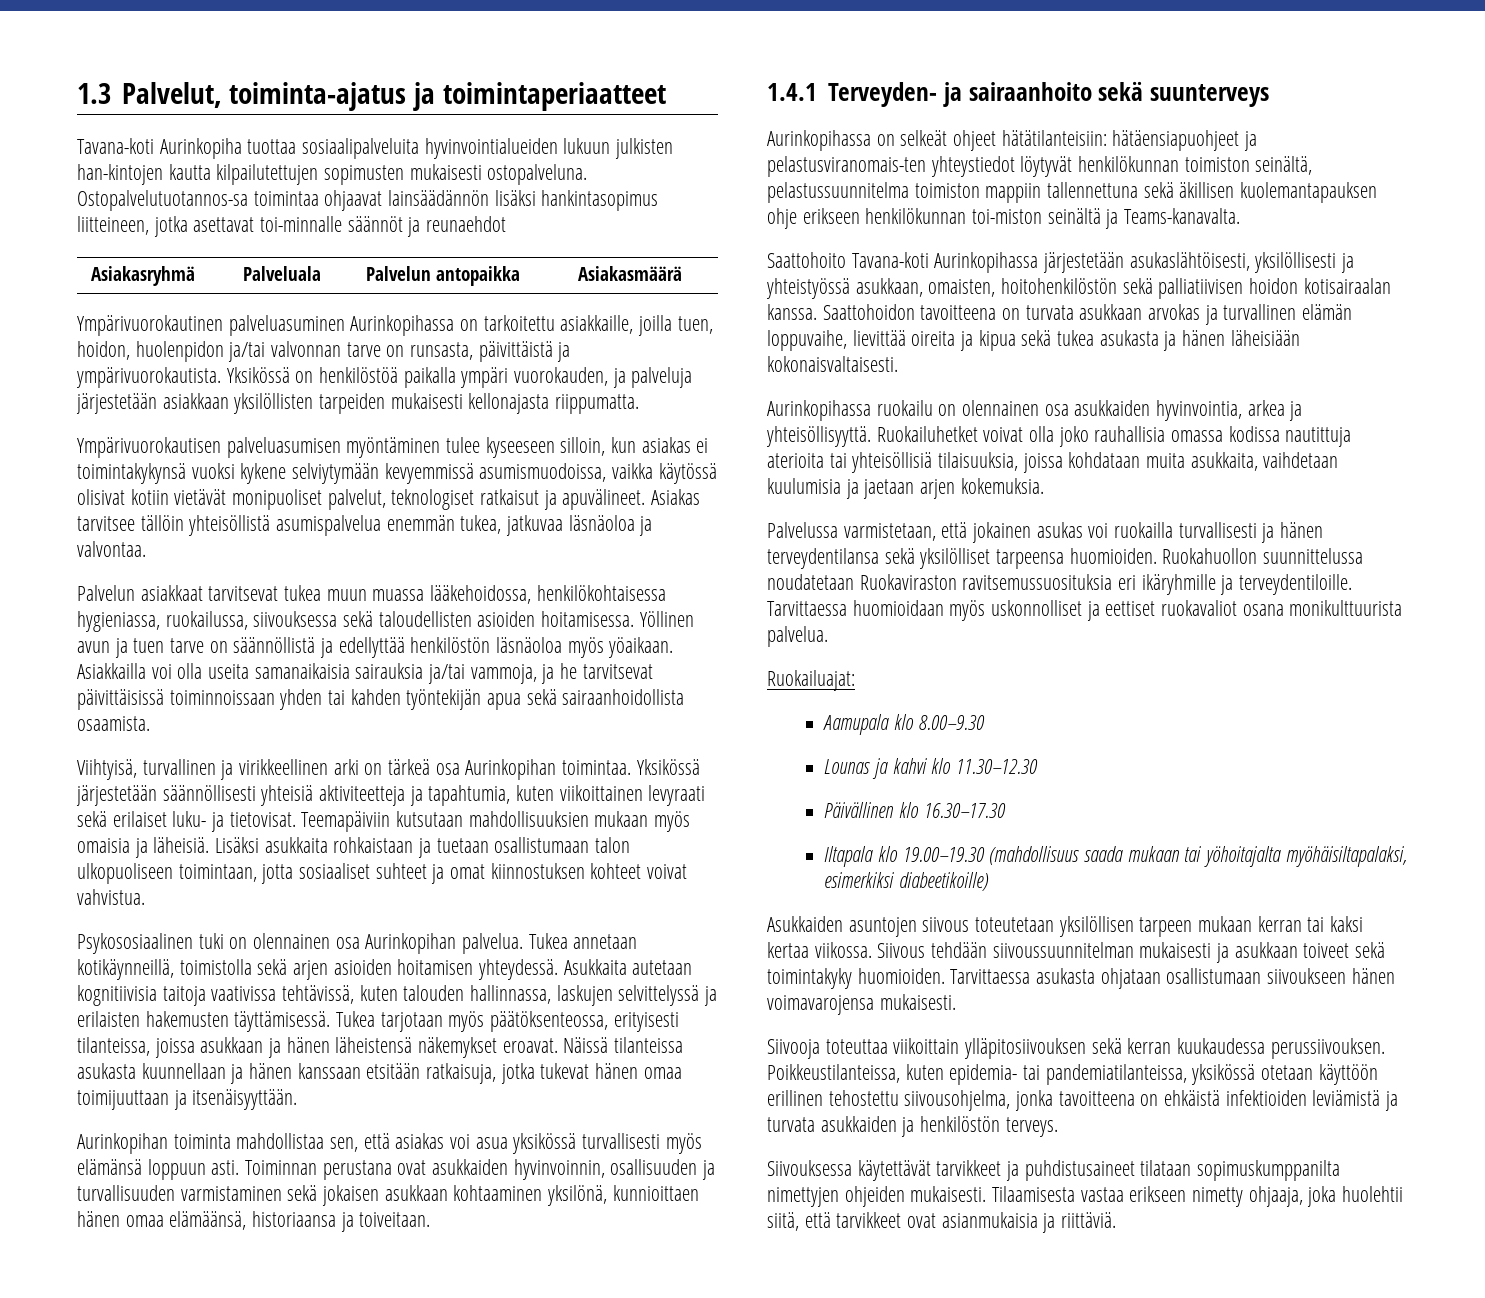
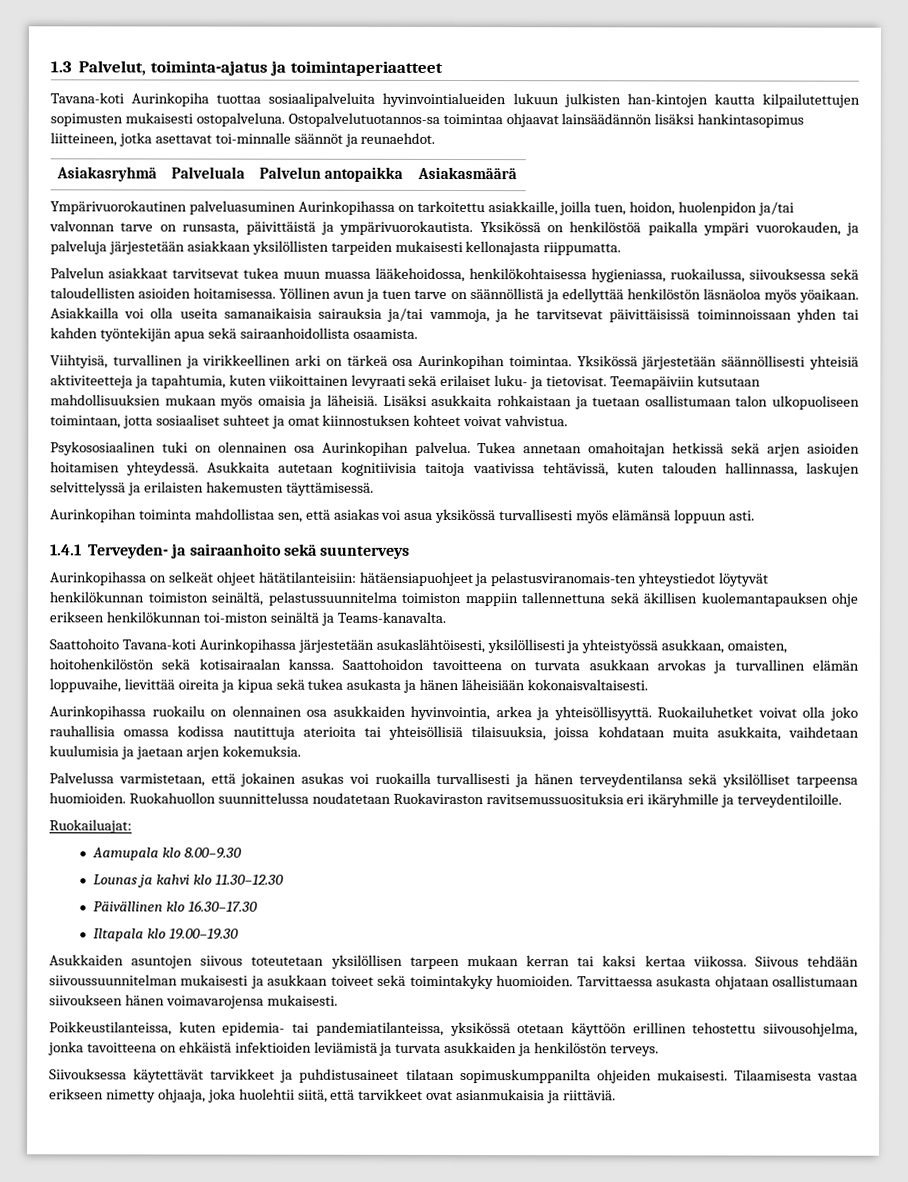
[426,216,507,232] reunaehdot -> [360,132,436,144] reunaehdot.
[77,437,709,458] [77,463,717,484] [77,489,701,510] [77,515,653,536] [77,541,146,557] // Ympärivuorokautisen palveluasumisen myöntäminen tulee kyseeseen silloin, kun asiakas ei toimintakykynsä vuoksi kykene selviytymään kevyemmissä asumismuodoissa, vaikka käytössä olisivat kotiin vietävät monipuoliset palvelut, teknologiset ratkaisut ja apuvälineet. Asiakas tarvitsee tällöin yhteisöllistä asumispalvelua enemmän tukea, jatkuvaa läsnäoloa ja valvontaa. -> (622, 249) none
[77,959,252,980] kotikäynneillä, toimistolla -> [588,442,725,457] omahoitajan hetkissä
[336,1011,679,1032] [77,1037,684,1058] [77,1063,682,1084] [77,1089,298,1110] Tukea tarjotaan myös päätöksenteossa, erityisesti tilanteissa, joissa asukkaan ja hänen läheistensä näkemykset eroavat. Näissä tilanteissa asukasta kuunnellaan ja hänen kanssaan etsitään ratkaisuja, jotka tukevat hänen omaa toimijuuttaan ja itsenäisyyttään. -> (374, 489) none
[245,1159,716,1180] [77,1185,699,1206] [77,1211,431,1232] Toiminnan perustana ovat asukkaiden hyvinvoinnin, osallisuuden ja turvallisuuden varmistaminen sekä jokaisen asukkaan kohtaaminen yksilönä, kunnioittaen hänen omaa elämäänsä, historiaansa ja toiveitaan. -> (755, 515) none
[1158,278,1299,299] palliatiivisen hoidon -> (191, 664) none
[767,600,1403,621] [767,626,828,647] Tarvittaessa huomioidaan myös uskonnolliset ja eettiset ruokavaliot osana monikulttuurista palvelua. -> (843, 800) none
[989,846,1407,867] [824,872,990,891] (mahdollisuus saada mukaan tai yöhoitajalta myöhäisiltapalaksi, esimerkiksi diabeetikoille) -> (240, 934) none
[767,1038,1385,1059] Siivooja toteuttaa viikoittain ylläpitosiivouksen sekä kerran kuukaudessa perussiivouksen. -> (338, 1000) none
[767,1187,839,1207] nimettyjen -> (591, 1076) none

